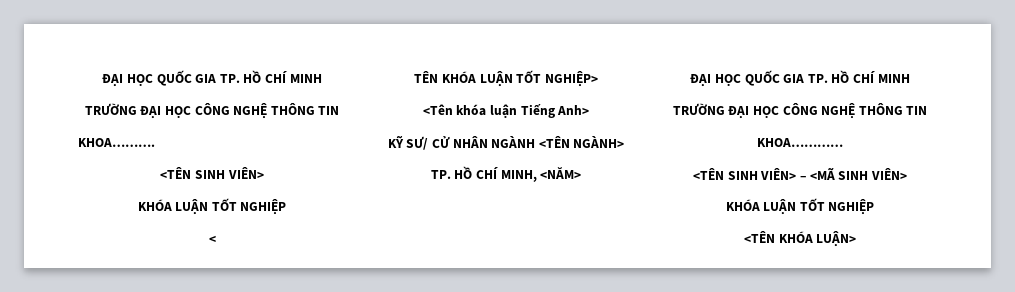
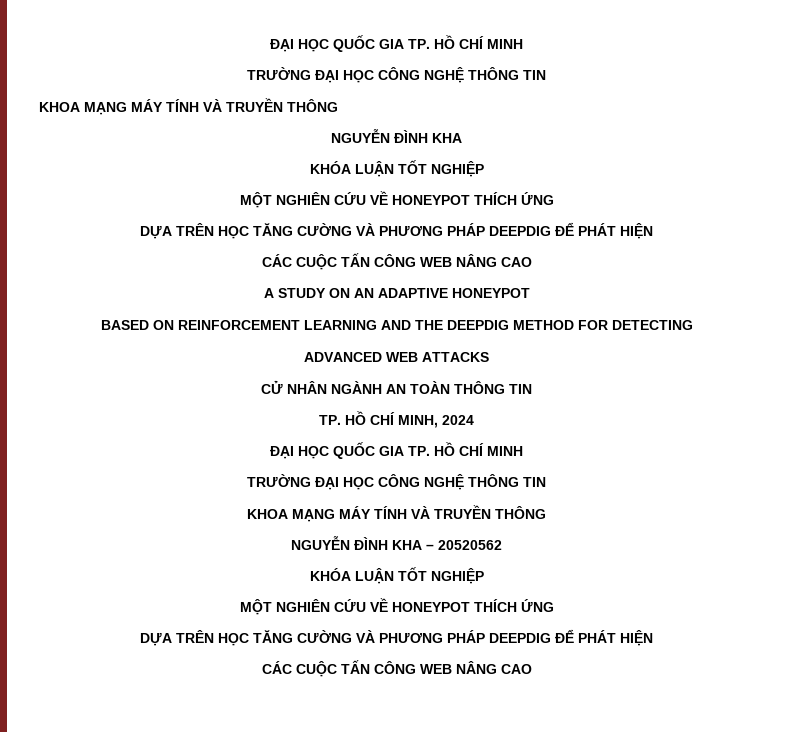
[78,138,155,147] [160,167,264,179] [137,198,287,215] [208,235,216,243] [414,70,598,87] [422,104,590,118] [387,135,625,150] KHOA………. // <TÊN SINH VIÊN> // KHÓA LUẬN TỐT NGHIỆP // < // TÊN KHÓA LUẬN TỐT NGHIỆP> // <Tên khóa luận Tiếng Anh> // KỸ SƯ/ CỬ NHÂN NGÀNH <TÊN NGÀNH> -> [39,98,338,115] [331,129,462,143] [309,160,484,177] [239,191,554,208] [140,222,653,239] [261,253,532,270] [263,288,530,298] [100,320,693,330] [304,352,489,362] [261,380,532,394] KHOA MẠNG MÁY TÍNH VÀ TRUYỀN THÔNG // NGUYỄN ĐÌNH KHA // KHÓA LUẬN TỐT NGHIỆP // MỘT NGHIÊN CỨU VỀ HONEYPOT THÍCH ỨNG // DỰA TRÊN HỌC TĂNG CƯỜNG VÀ PHƯƠNG PHÁP DEEPDIG ĐỂ PHÁT HIỆN // CÁC CUỘC TẤN CÔNG WEB NÂNG CAO // A STUDY ON AN ADAPTIVE HONEYPOT // BASED ON REINFORCEMENT LEARNING AND THE DEEPDIG METHOD FOR DETECTING // ADVANCED WEB ATTACKS // CỬ NHÂN NGÀNH AN TOÀN THÔNG TIN
[540,167,582,179] <NĂM> -> [442,415,474,425] 2024
[757,138,843,147] [693,167,907,180] [725,198,875,215] [743,231,857,247] KHOA………… // <TÊN SINH VIÊN> – <MÃ SINH VIÊN> // KHÓA LUẬN TỐT NGHIỆP // <TÊN KHÓA LUẬN> -> [247,505,546,522] [291,536,502,550] [309,567,484,584] [239,598,554,615] [140,629,653,646] [261,660,532,677] KHOA MẠNG MÁY TÍNH VÀ TRUYỀN THÔNG // NGUYỄN ĐÌNH KHA – 20520562 // KHÓA LUẬN TỐT NGHIỆP // MỘT NGHIÊN CỨU VỀ HONEYPOT THÍCH ỨNG // DỰA TRÊN HỌC TĂNG CƯỜNG VÀ PHƯƠNG PHÁP DEEPDIG ĐỂ PHÁT HIỆN // CÁC CUỘC TẤN CÔNG WEB NÂNG CAO

